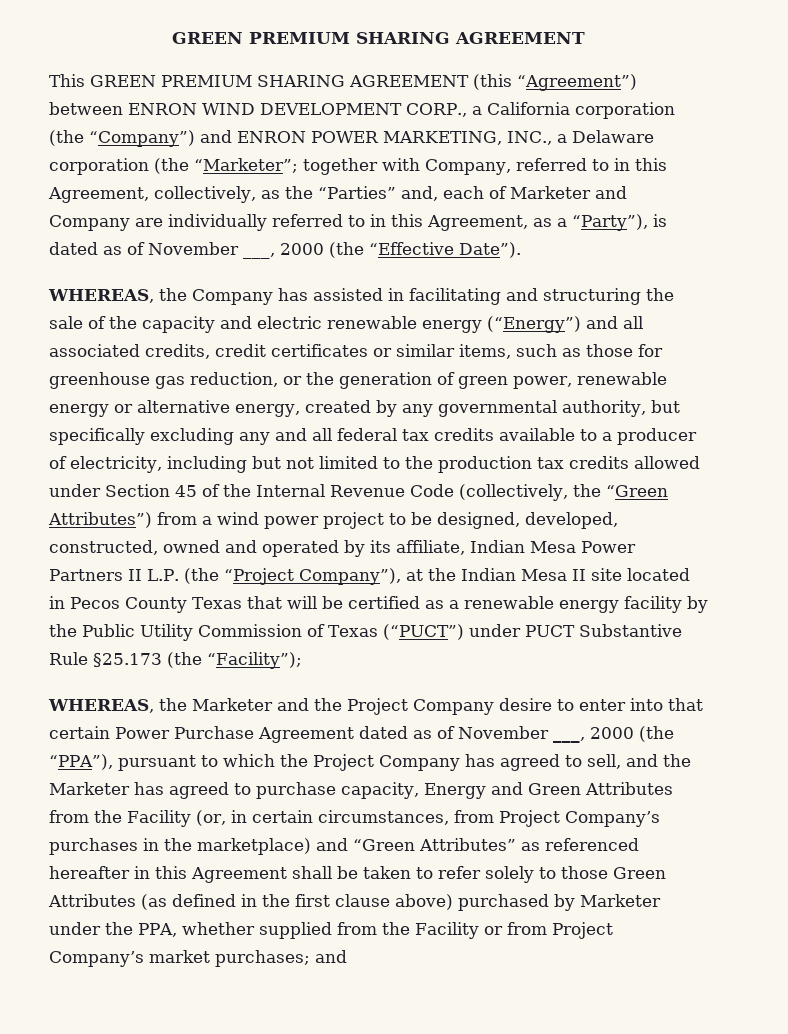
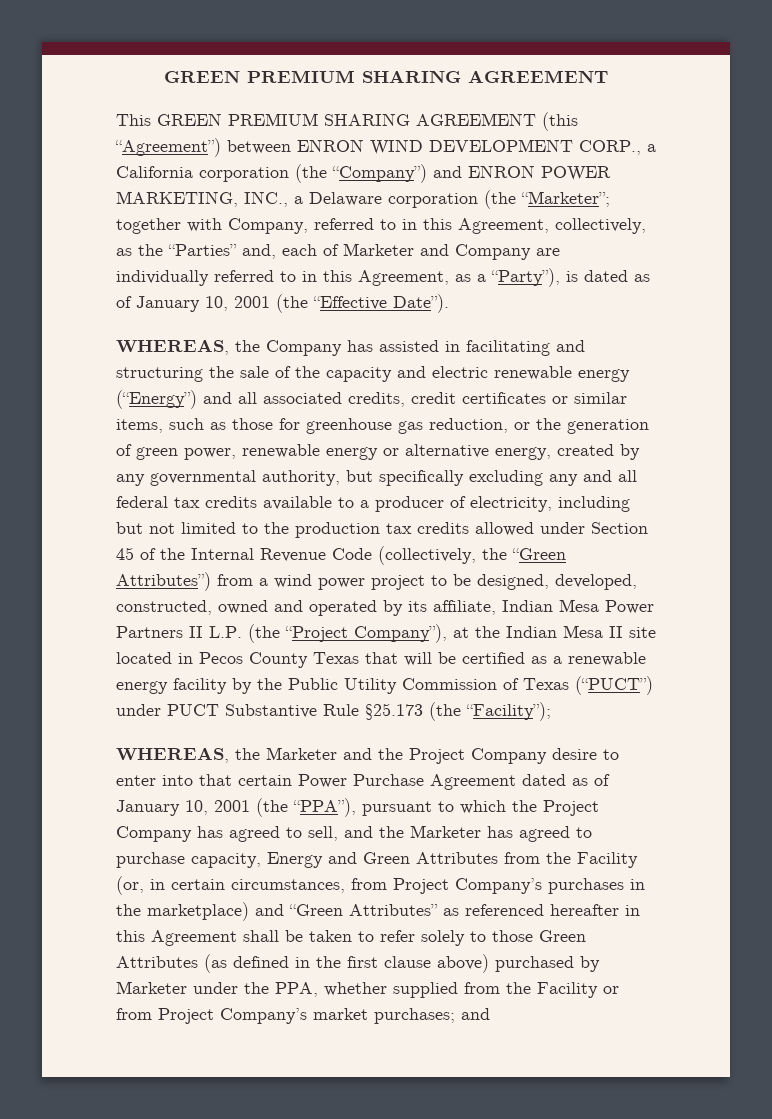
[148,242,324,259] November ___, 2000 -> [136,296,270,312] January 10, 2001
[458,726,634,743] November ___, 2000 -> [116,800,250,816] January 10, 2001

